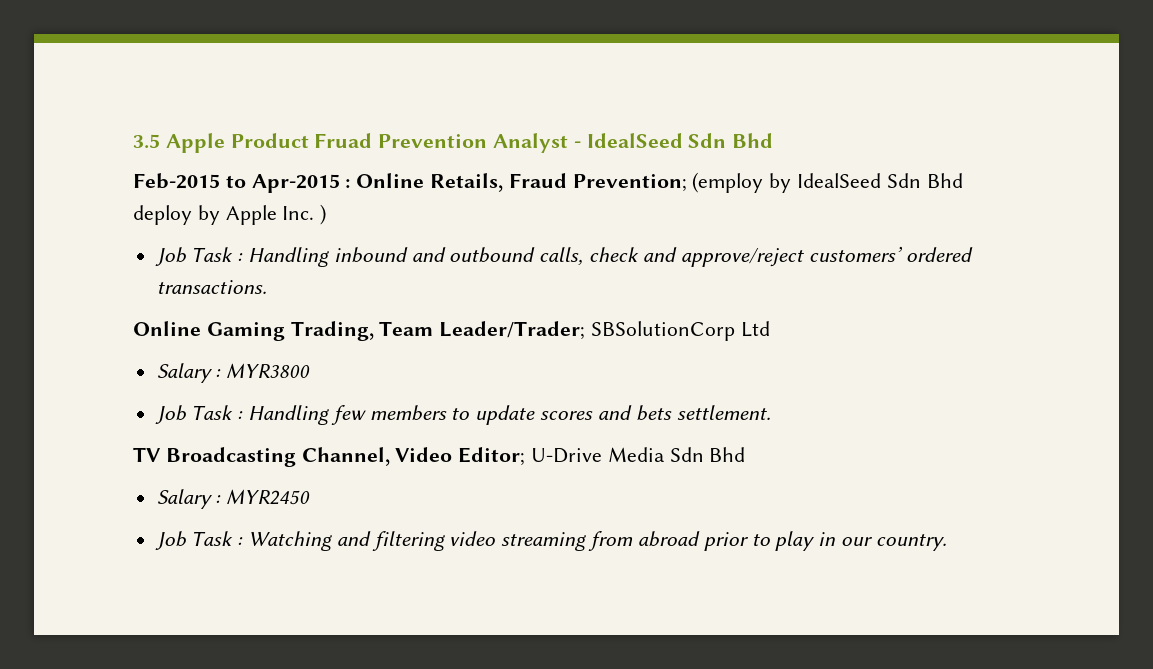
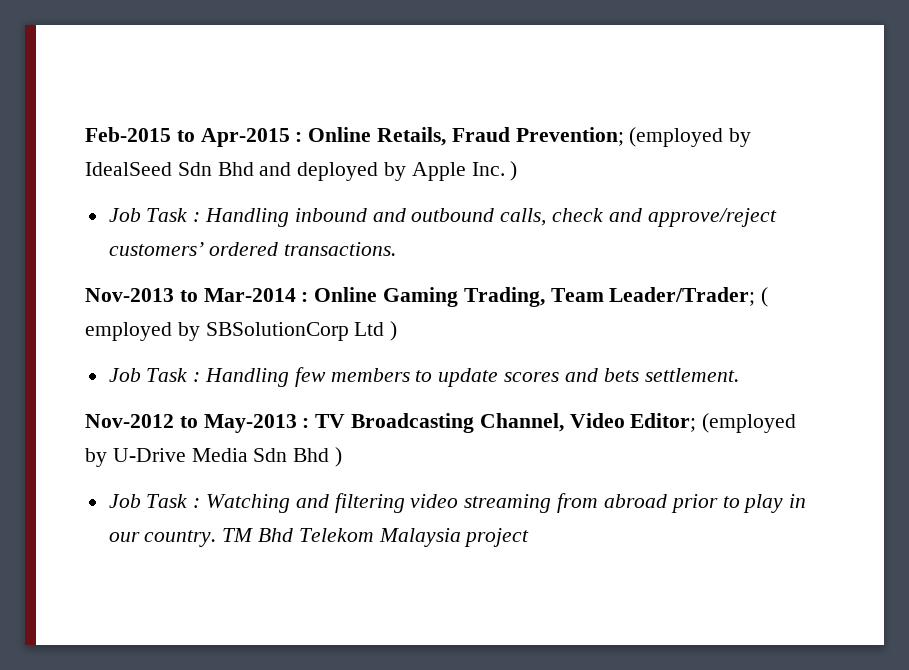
[133,133,774,153] 3.5 Apple Product Fruad Prevention Analyst - IdealSeed Sdn Bhd // -> (85, 134) none
[692,172,764,193] (employ -> [629,127,724,147] (employed
[133,205,192,225] deploy -> [259,162,379,181] and deployed
(267, 287) none -> [85,288,309,302] Nov-2013 to Mar-2014 :
(586, 330) none -> [761,287,769,307] [85,322,200,341] ( employed by
[156,363,311,383] // Salary : MYR3800 -> [390,321,398,341] )
(771, 412) none -> [85,414,310,433] Nov-2012 to May-2013 :
(526, 456) none -> [702,413,797,433] [85,448,107,467] (employed by
[156,489,311,509] // Salary : MYR2450 -> [335,447,343,467] )
(947, 542) none -> [222,528,530,547] TM Bhd Telekom Malaysia project

